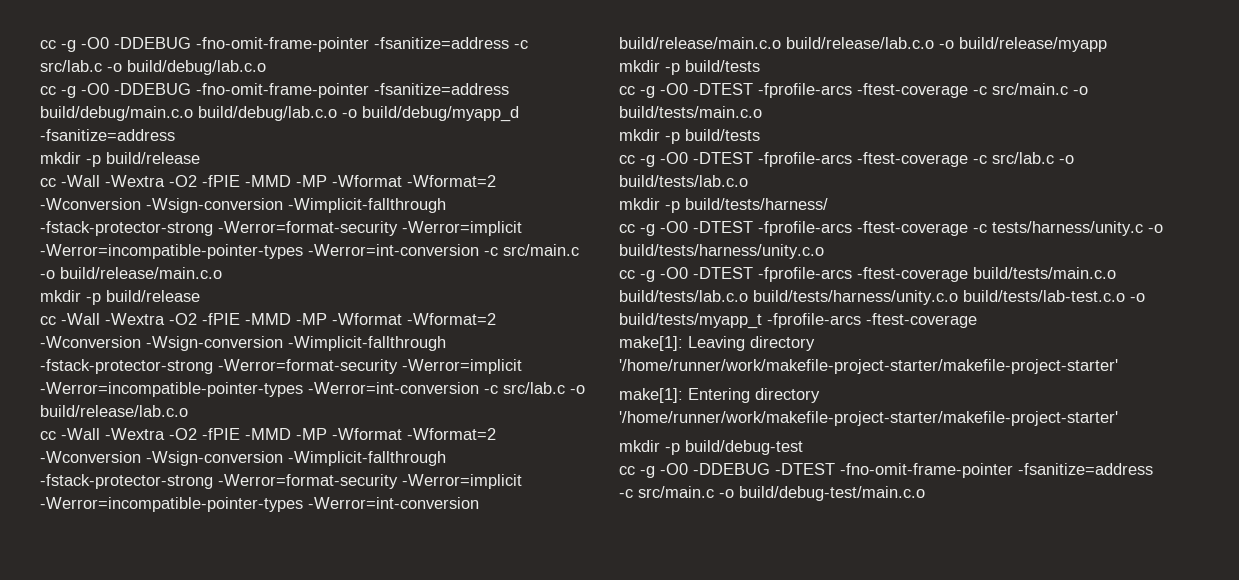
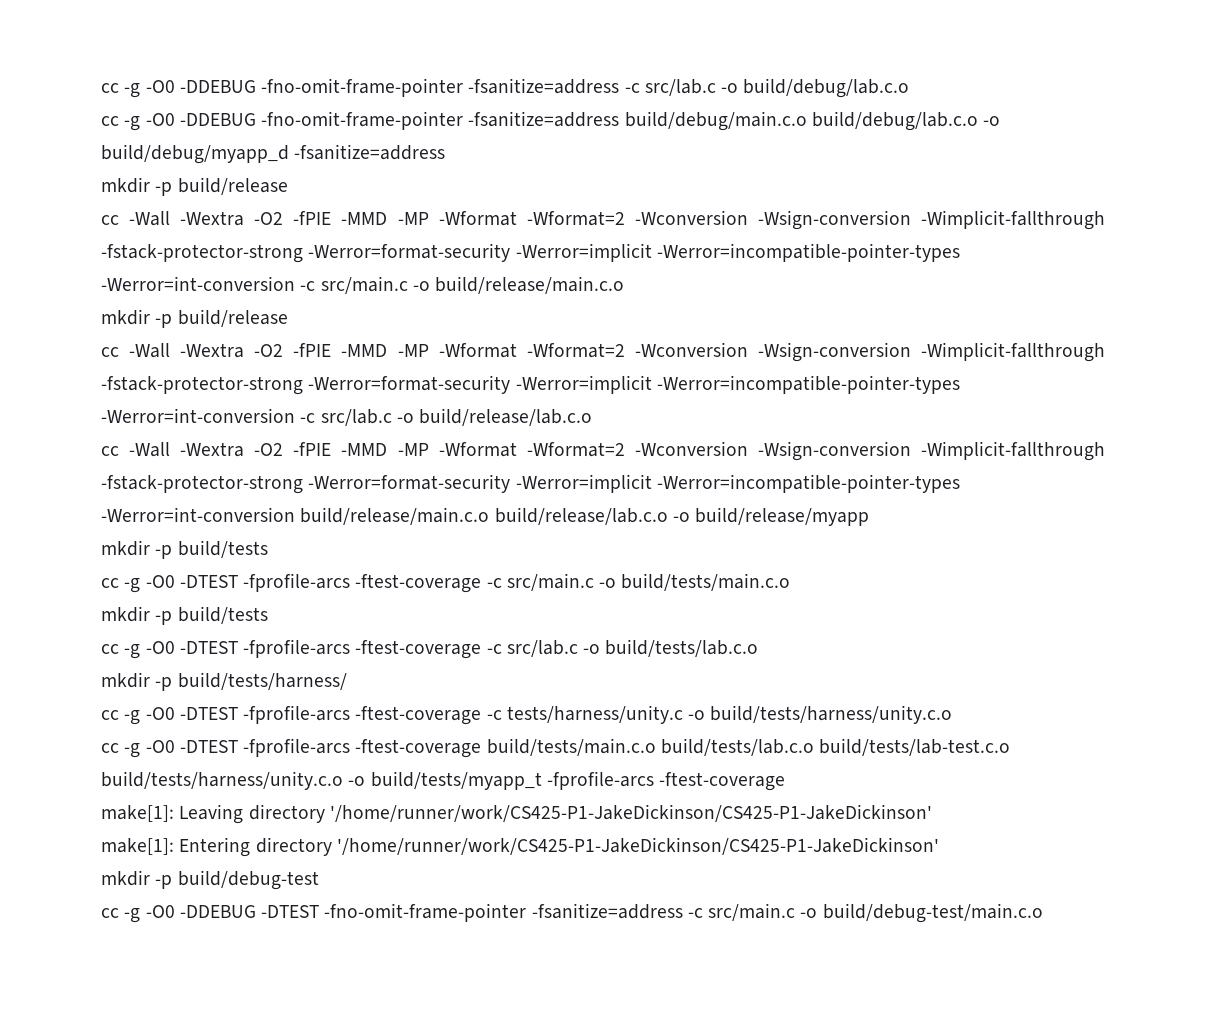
[753,290,1125,305] build/tests/harness/unity.c.o build/tests/lab-test.c.o -> [819,738,1011,756] [101,771,343,790] build/tests/lab-test.c.o build/tests/harness/unity.c.o
[619,359,1118,374] '/home/runner/work/makefile-project-starter/makefile-project-starter' -> [329,804,932,822] '/home/runner/work/CS425-P1-JakeDickinson/CS425-P1-JakeDickinson'
[619,411,1118,426] '/home/runner/work/makefile-project-starter/makefile-project-starter' -> [336,837,939,855] '/home/runner/work/CS425-P1-JakeDickinson/CS425-P1-JakeDickinson'

